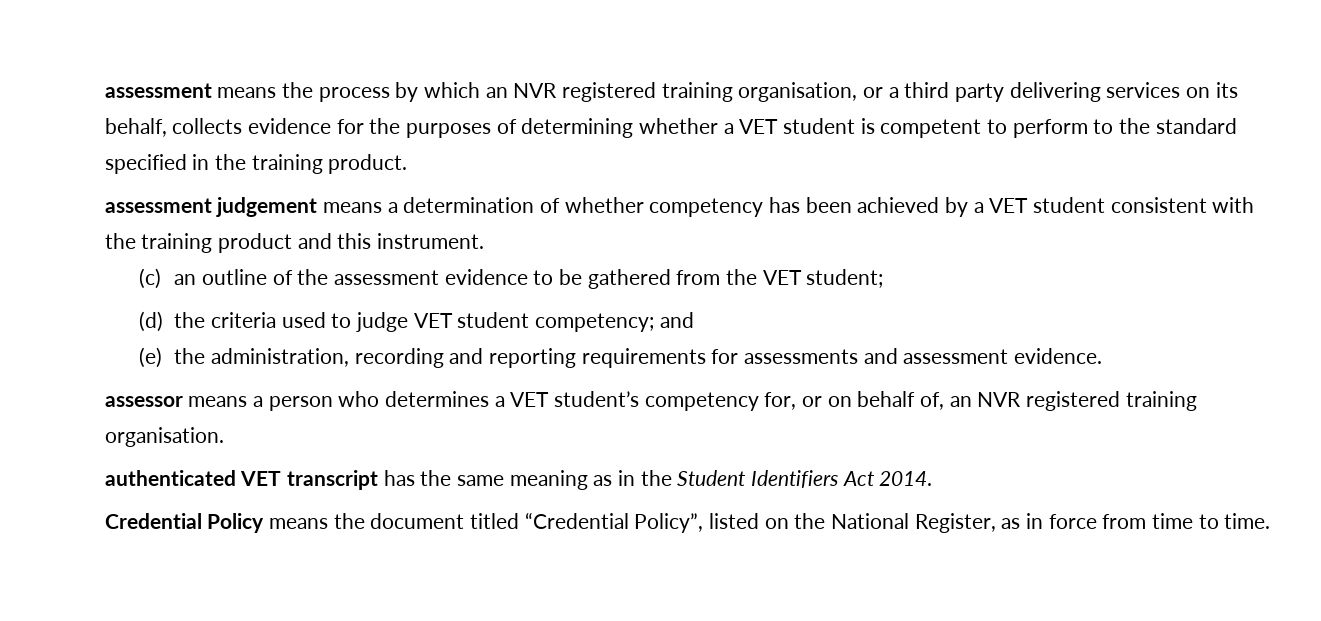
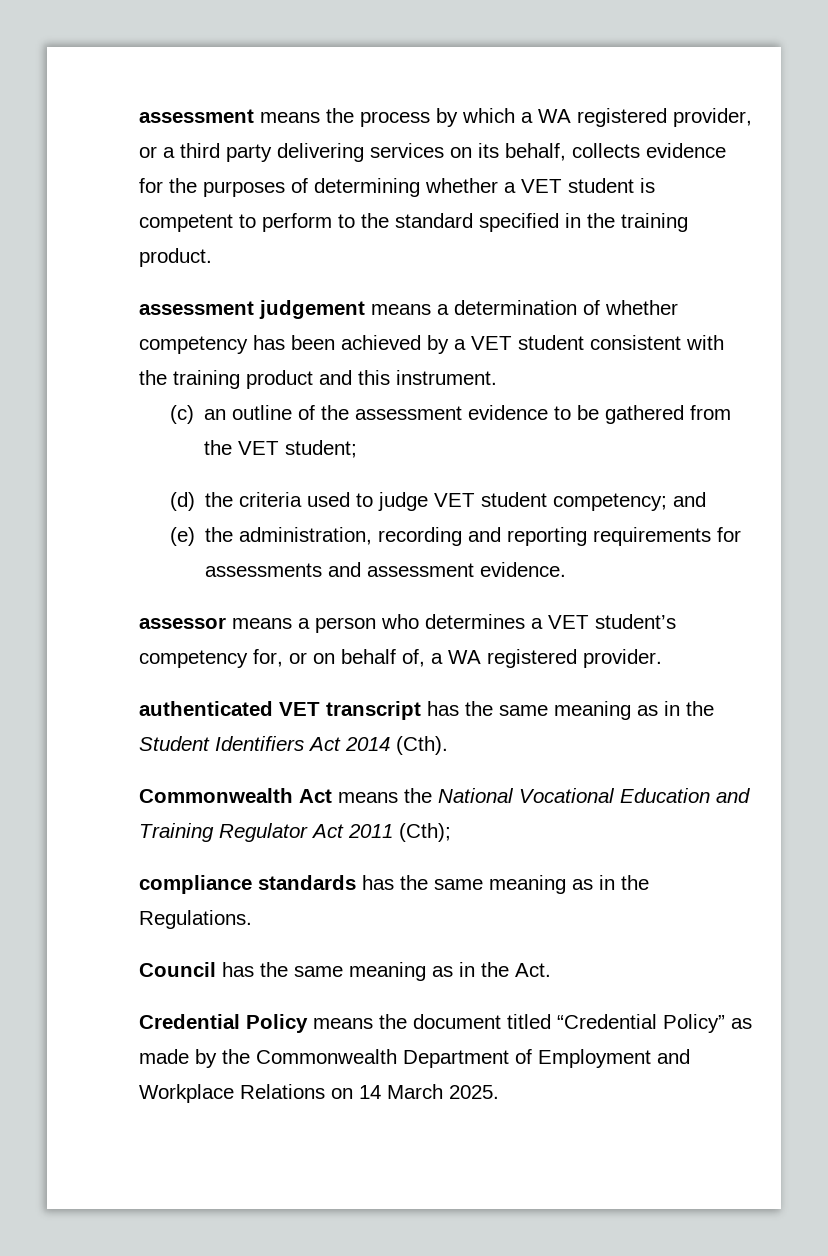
[485,82,858,102] an NVR registered training organisation, -> [520,108,752,127] a WA registered provider,
[949,391,1197,411] [104,427,224,447] an NVR registered training organisation. -> [430,649,662,668] a WA registered provider.
[879,471,933,486] 2014. -> [344,736,448,755] [138,788,750,803] [138,823,451,842] [138,875,649,894] [138,910,252,929] [138,962,551,981] 2014 (Cth). // Commonwealth Act means the National Vocational Education and Training Regulator Act 2011 (Cth); // compliance standards has the same meaning as in the Regulations. // Council has the same meaning as in the Act.
[634,513,1271,533] Policy”, listed on the National Register, as in force from time to time. -> [662,1014,752,1033] [138,1049,690,1068] [138,1084,499,1103] Policy” as made by the Commonwealth Department of Employment and Workplace Relations on 14 March 2025.

